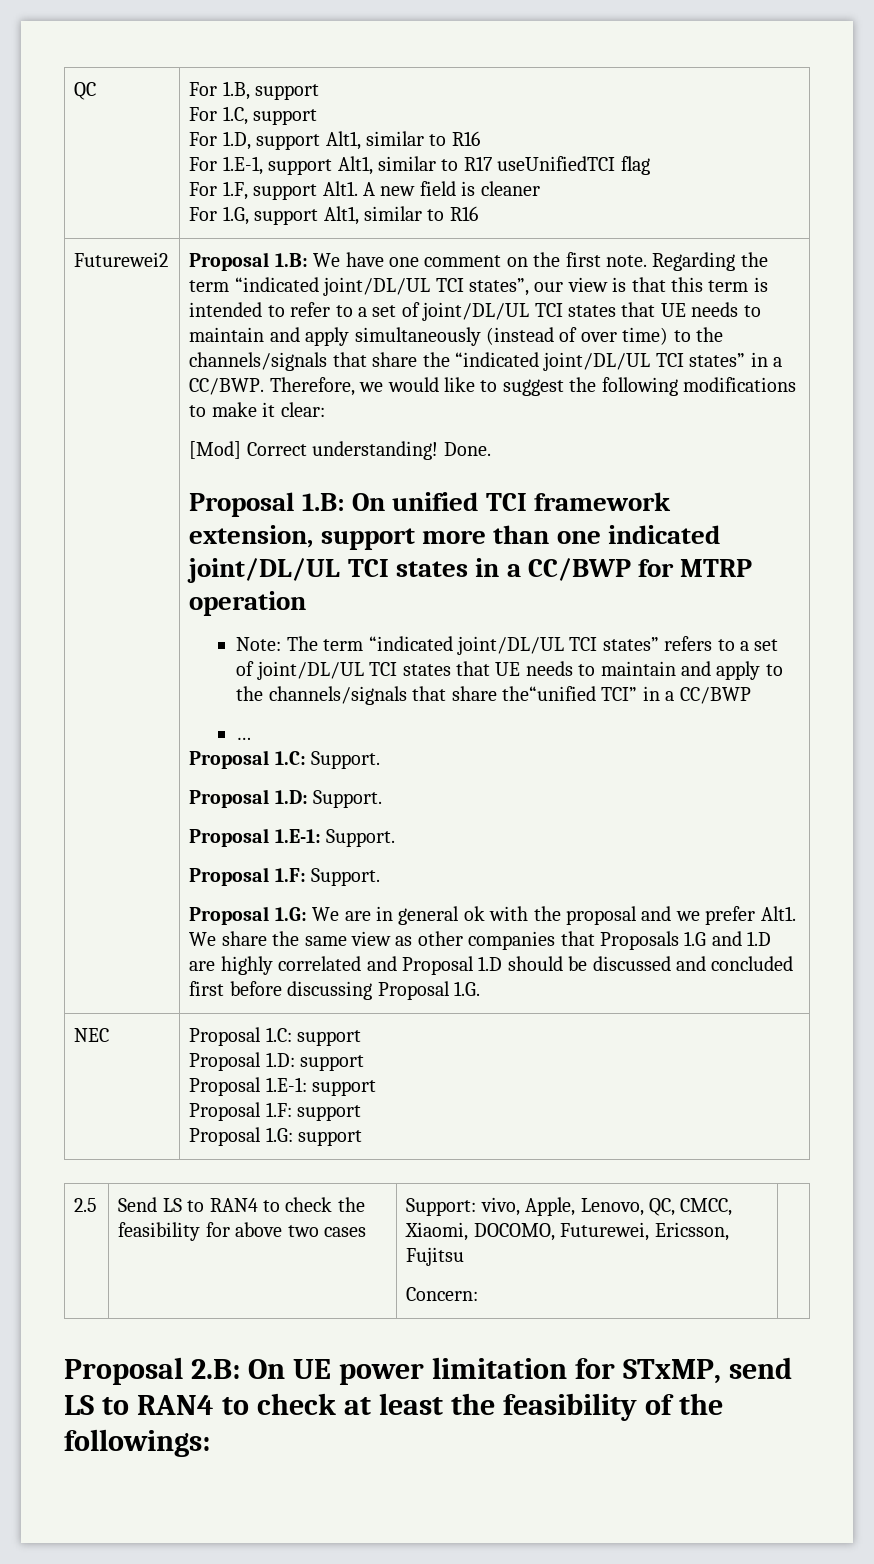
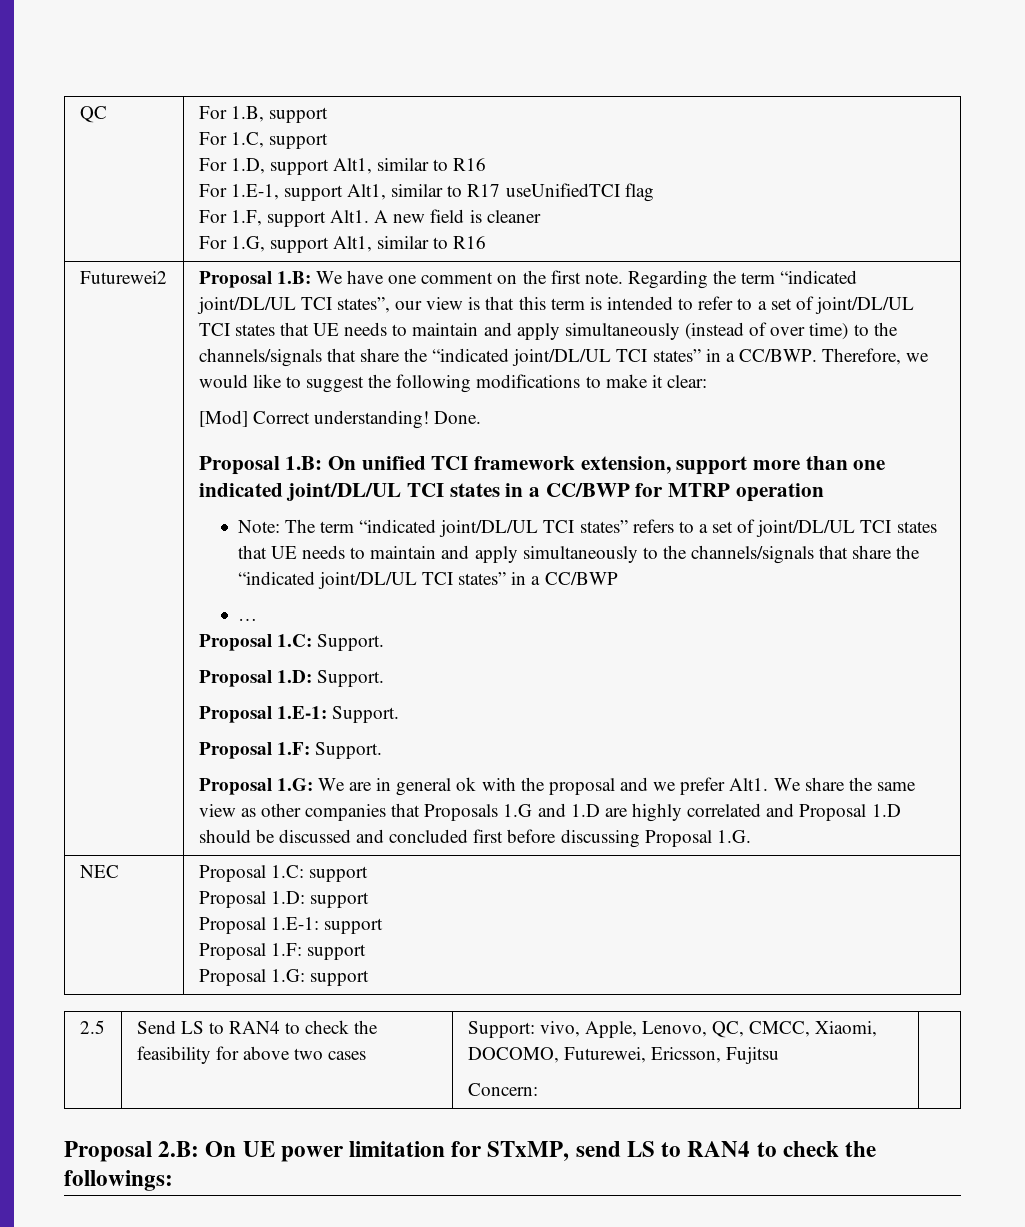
[765,664,783,676] [236,686,638,705] to the channels/signals that share the“unified TCI” -> [522,545,921,564] [237,571,507,589] simultaneously to the channels/signals that share the “indicated joint/DL/UL TCI states”
[343,1393,674,1421] at least the feasibility of -> (839, 1149) none

